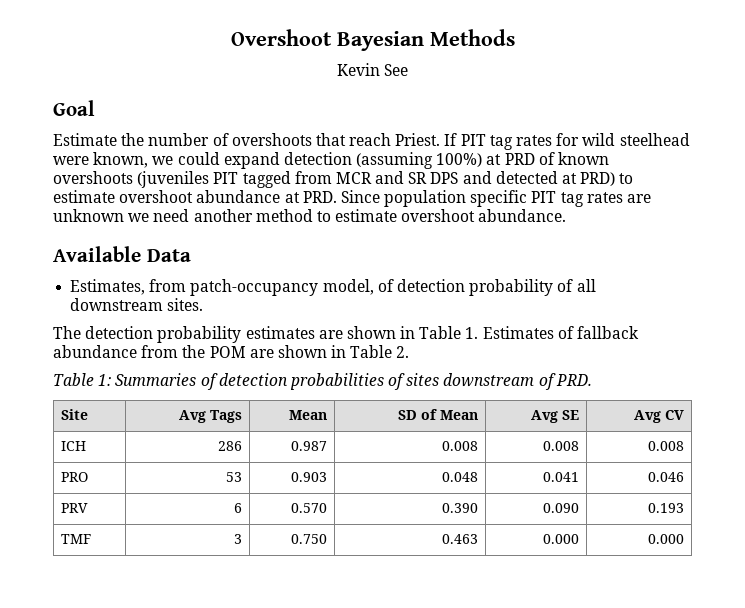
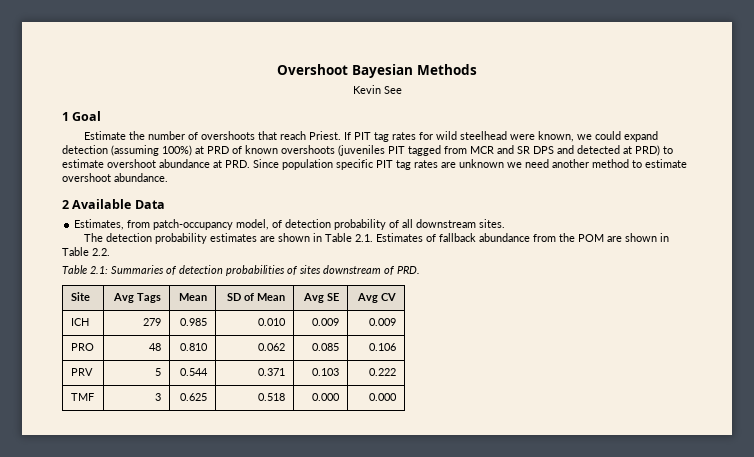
(409, 70) none -> [62,112,69,121] 1
(567, 215) none -> [62,200,69,209] 2
[465,327,479,339] 1. -> [355,234,374,242] 2.1.
[396,346,410,358] [53,373,112,386] 2. // Table 1: -> [92,248,110,256] [62,265,108,274] 2.2. // Table 2.1:
[217,441,242,451] [290,441,327,451] [441,441,478,451] [542,441,579,451] [647,441,684,451] [61,472,89,482] [225,472,242,482] [290,472,327,482] [441,472,478,482] [542,472,579,482] [647,472,684,482] [61,503,89,513] [233,503,242,513] [290,503,327,513] [441,503,478,513] [542,503,579,513] [647,503,684,513] 286 | 0.987 | 0.008 | 0.008 | 0.008 // PRO | 53 | 0.903 | 0.048 | 0.041 | 0.046 // PRV | 6 | 0.570 | 0.390 | 0.090 | 0.193 -> [143,318,162,326] [180,318,208,326] [258,318,287,326] [312,318,340,326] [369,318,397,326] [70,343,94,351] [149,343,162,351] [180,343,209,351] [258,343,286,351] [312,343,340,351] [369,343,397,351] [70,368,93,376] [155,368,162,376] [180,368,209,376] [258,368,286,376] [312,368,340,376] [369,368,397,376] 279 | 0.985 | 0.010 | 0.009 | 0.009 // PRO | 48 | 0.810 | 0.062 | 0.085 | 0.106 // PRV | 5 | 0.544 | 0.371 | 0.103 | 0.222
[290,534,327,544] [441,534,478,544] 0.750 | 0.463 -> [180,393,208,401] [258,393,286,401] 0.625 | 0.518

